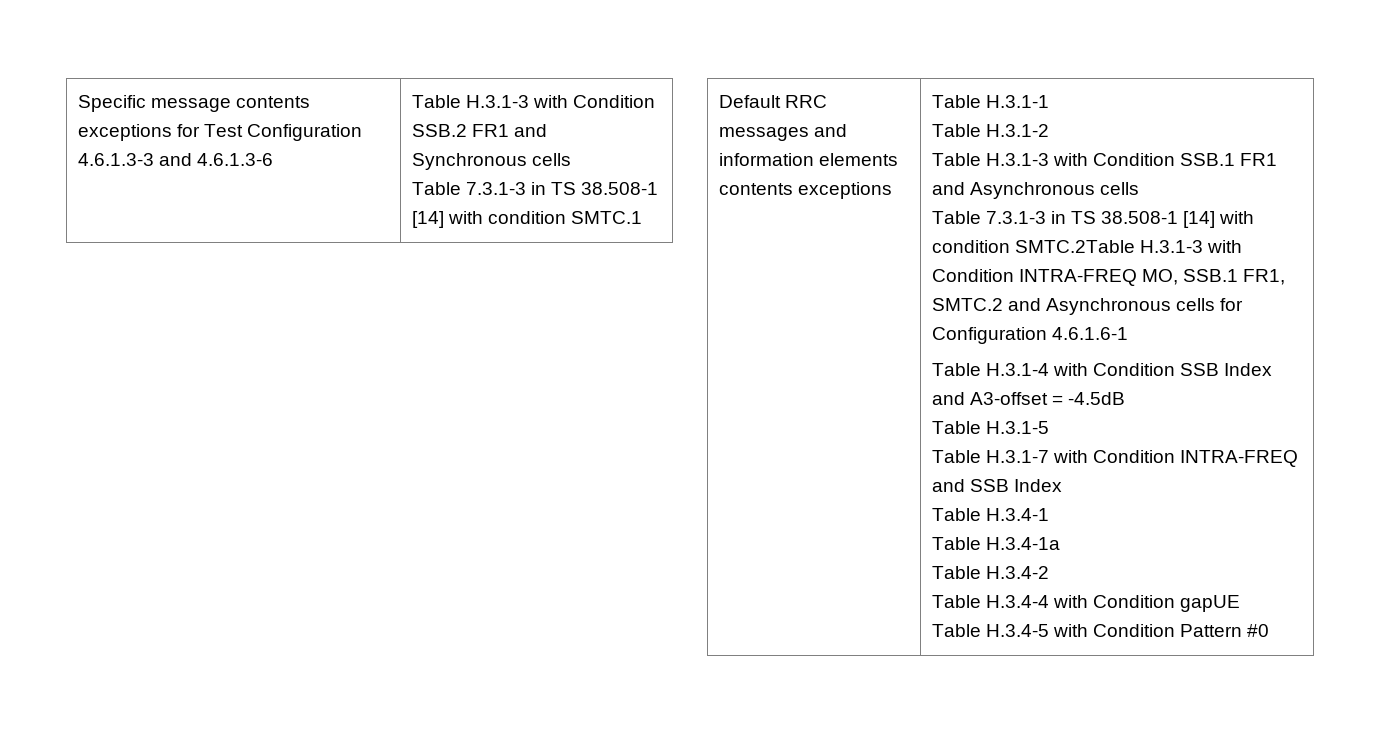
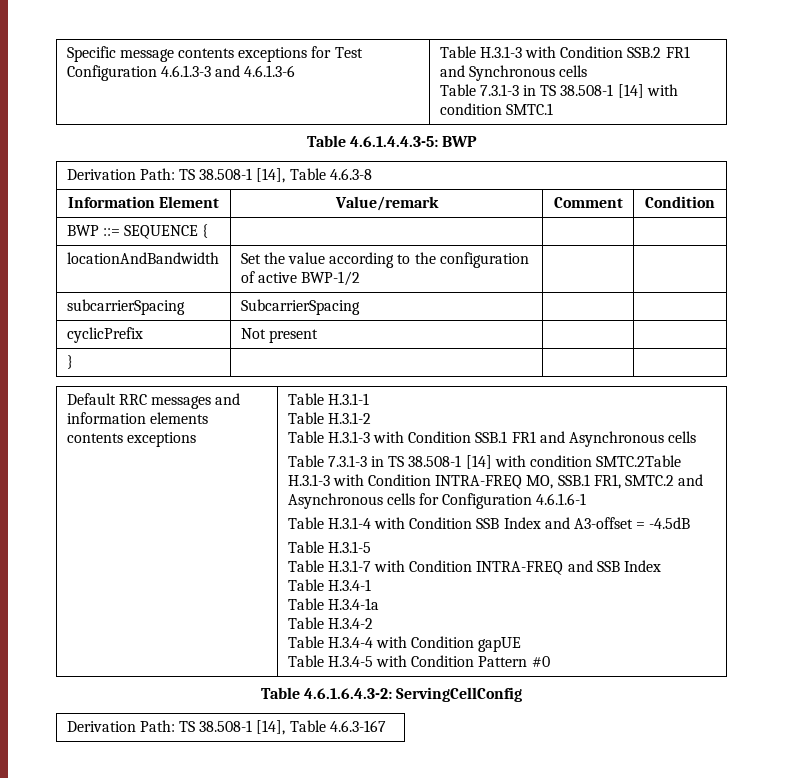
(642, 217) none -> [306,135,478,147] [66,168,372,183] [67,196,220,208] [334,196,439,211] [553,197,623,208] [645,196,715,208] [66,224,209,239] [66,252,219,264] [240,252,529,268] [240,271,360,286] [66,299,185,315] [240,299,360,315] [66,327,143,343] [240,328,318,343] [66,355,73,369] // Table 4.6.1.4.4.3-5: BWP // Derivation Path: TS 38.508-1 [14], Table 4.6.3-8 // Information Element | Value/remark | Comment | Condition // BWP ::= SEQUENCE { | | | // locationAndBandwidth | Set the value according to the configuration of active BWP-1/2 | | // subcarrierSpacing | SubcarrierSpacing | | // cyclicPrefix | Not present | | // } | | |
(1270, 630) none -> [260,687,523,702] [66,720,386,735] // Table 4.6.1.6.4.3-2: ServingCellConfig // Derivation Path: TS 38.508-1 [14], Table 4.6.3-167

